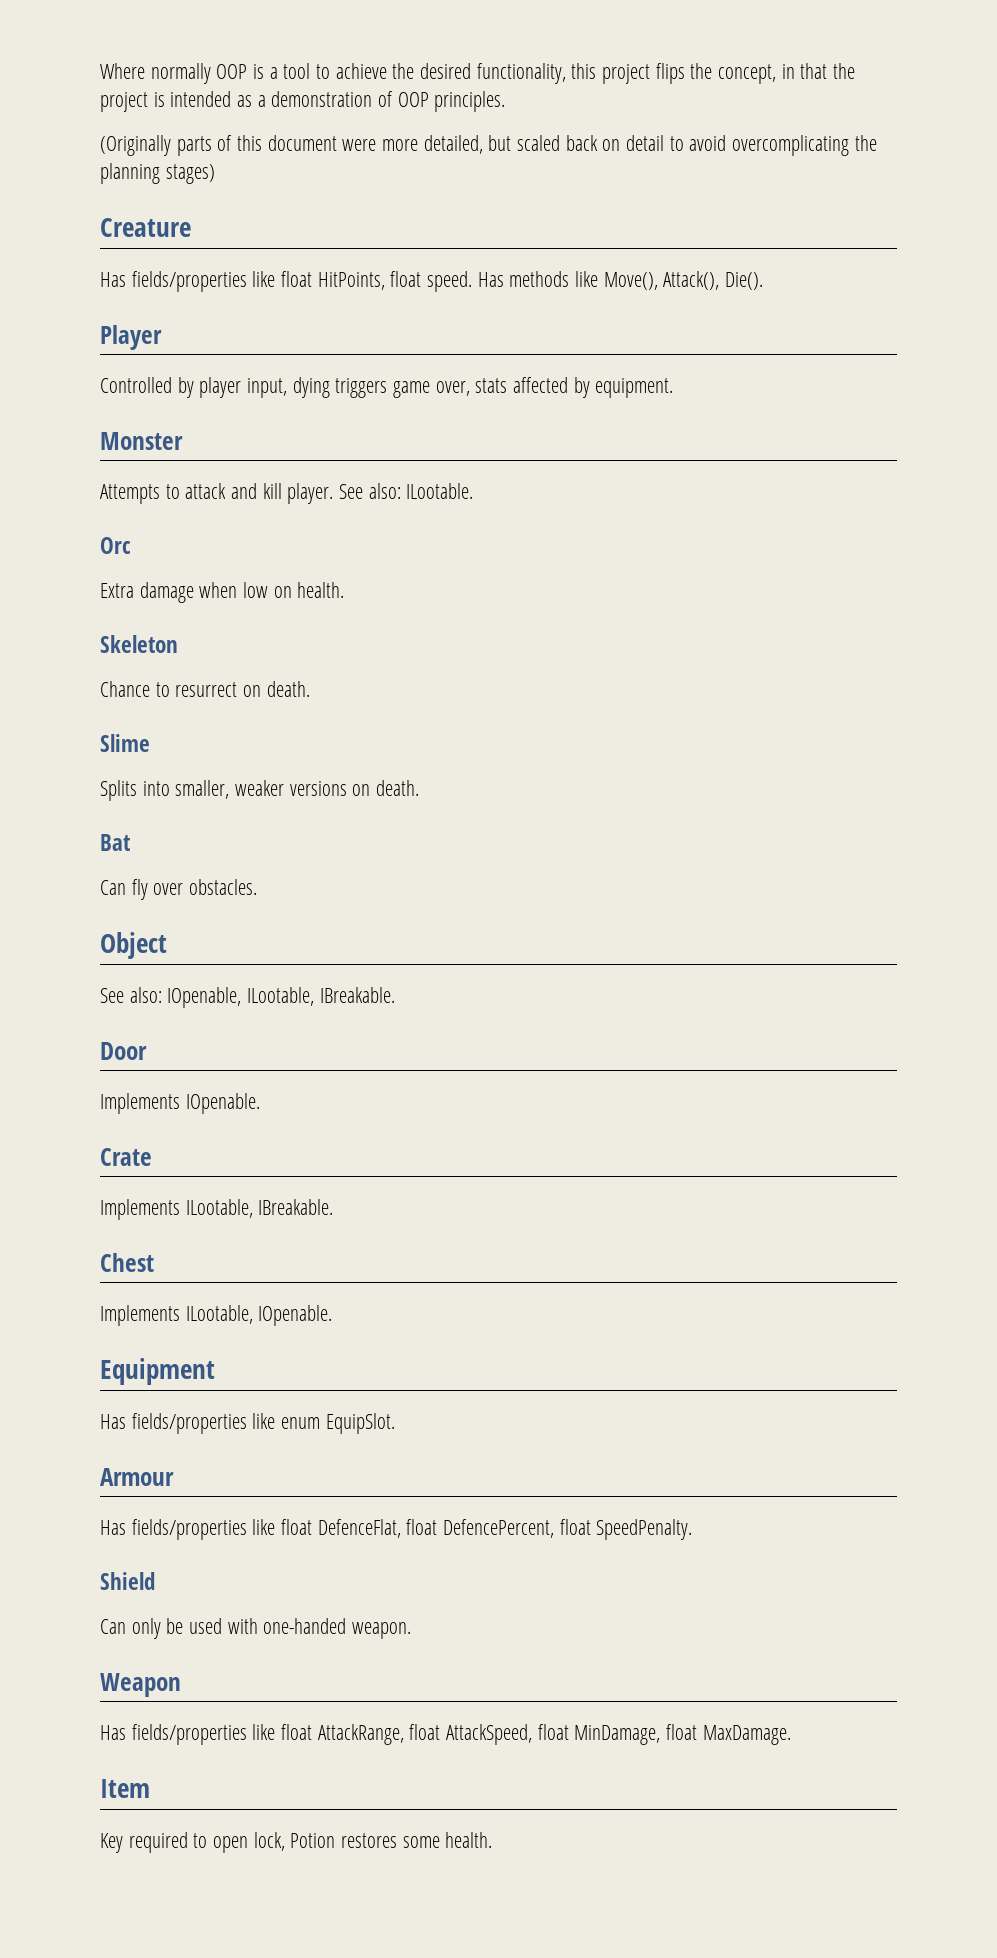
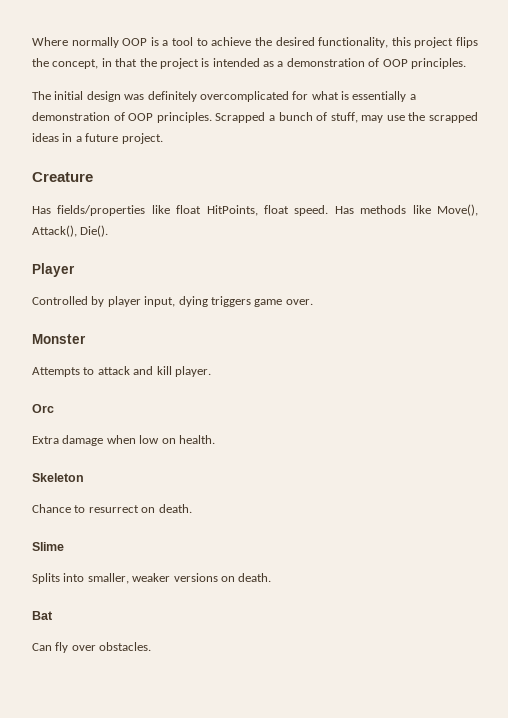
[100,135,877,156] [100,163,215,184] (Originally parts of this document were more detailed, but scaled back on detail to avoid overcomplicating the planning stages) -> [32,91,416,102] [32,112,478,123] [32,133,163,144] The initial design was definitely overcomplicated for what is essentially a demonstration of OOP principles. Scrapped a bunch of stuff, may use the scrapped ideas in a future project.
[435,377,674,398] over, stats affected by equipment. -> [285,299,313,305] over.
[339,483,474,499] See also: ILootable. -> (211, 371) none
[100,932,167,959] [100,987,395,1008] [100,1042,147,1060] [100,1093,260,1114] [100,1148,152,1166] [100,1199,334,1220] [100,1253,154,1272] [100,1305,333,1326] [100,1358,215,1385] [100,1413,395,1434] [100,1468,174,1486] [100,1519,693,1540] [100,1572,155,1590] [100,1618,412,1639] [100,1673,181,1697] [100,1724,791,1745] [100,1779,150,1798] [100,1832,493,1853] // Object // See also: IOpenable, ILootable, IBreakable. // Door // Implements IOpenable. // Crate // Implements ILootable, IBreakable. // Chest // Implements ILootable, IOpenable. // Equipment // Has fields/properties like enum EquipSlot. // Armour // Has fields/properties like float DefenceFlat, float DefencePercent, float SpeedPenalty. // Shield // Can only be used with one-handed weapon. // Weapon // Has fields/properties like float AttackRange, float AttackSpeed, float MinDamage, float MaxDamage. // Item // Key required to open lock, Potion restores some health. -> (152, 646) none

